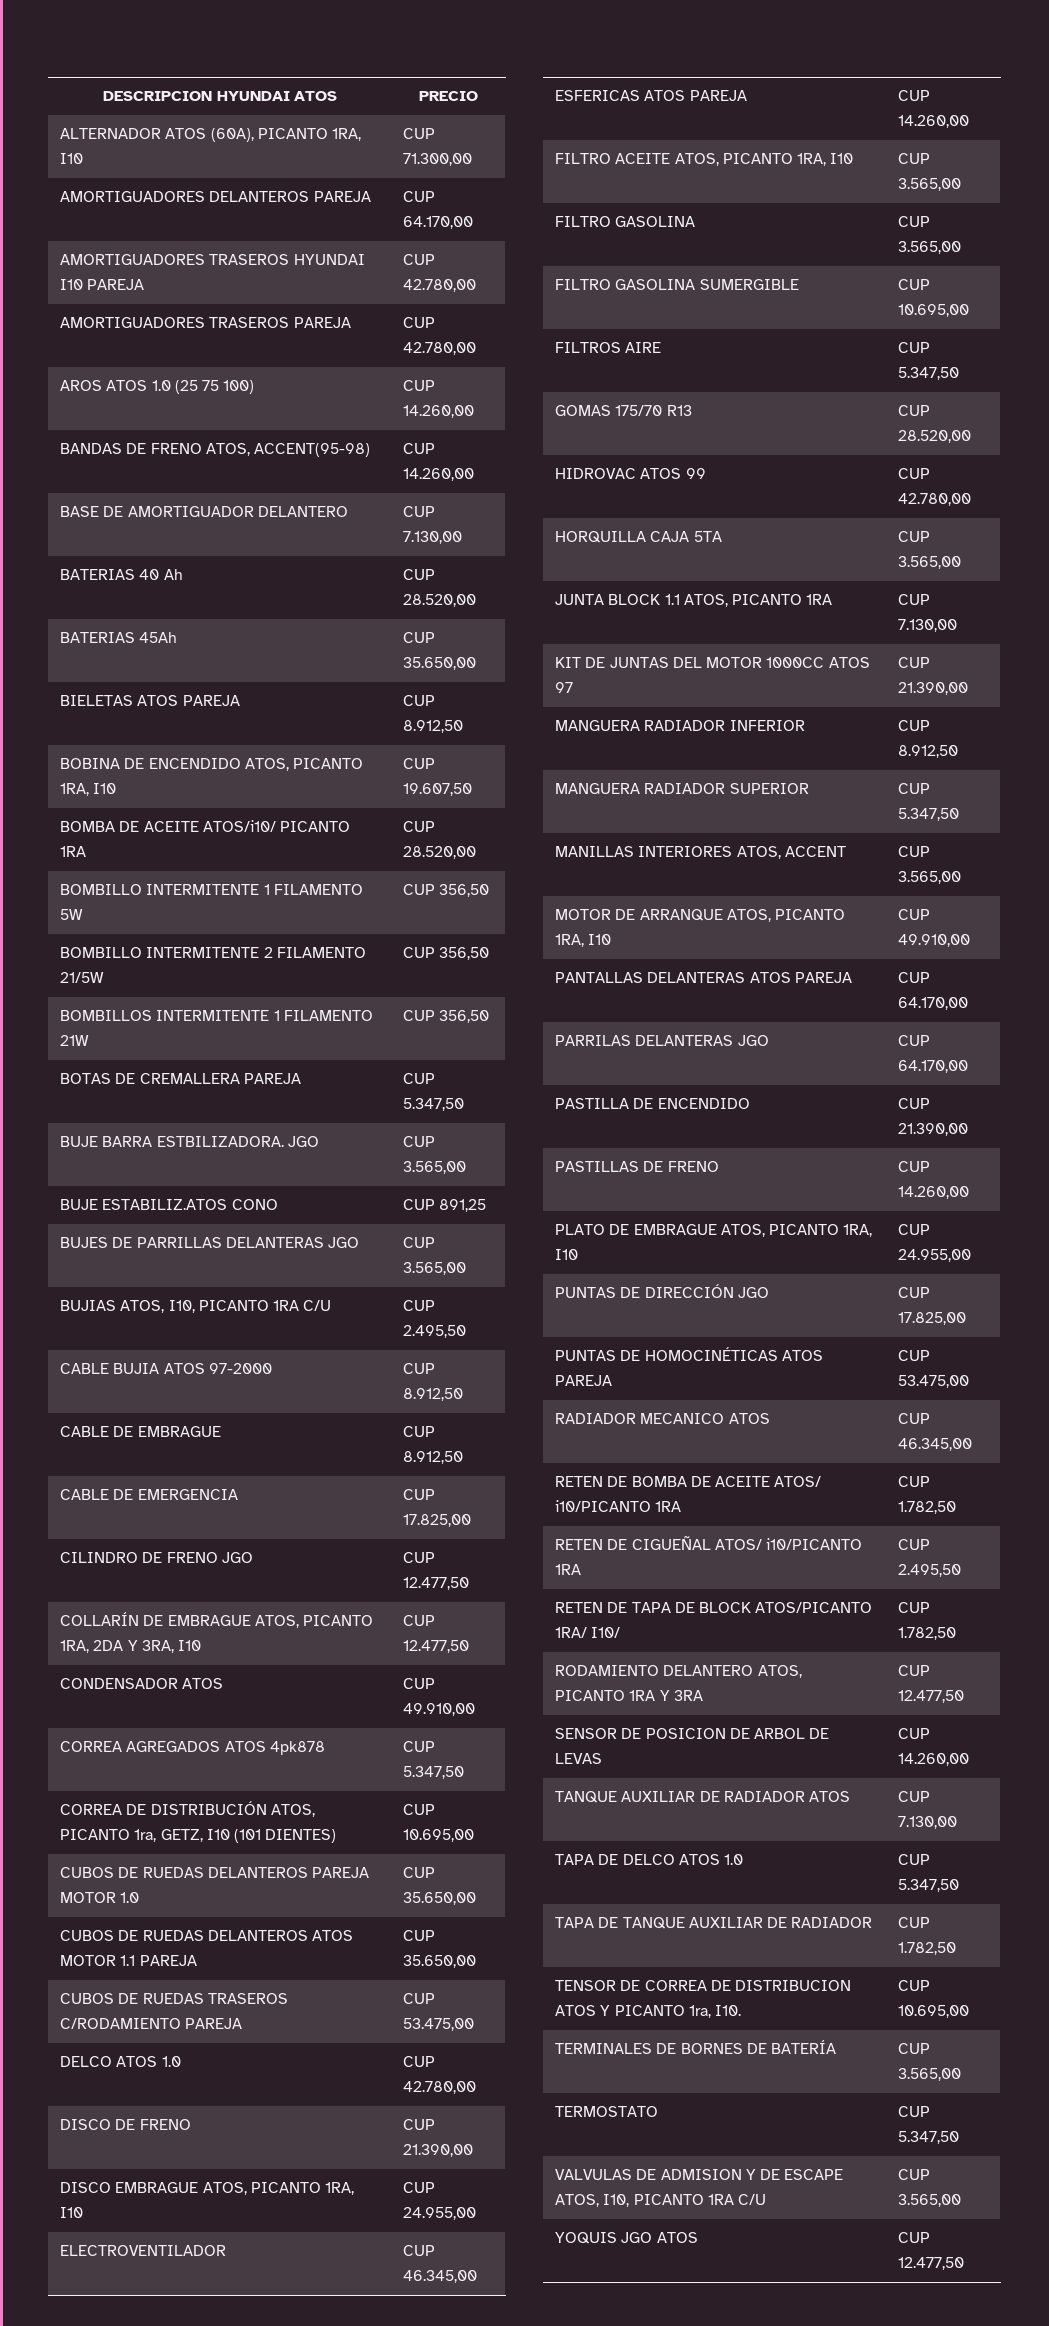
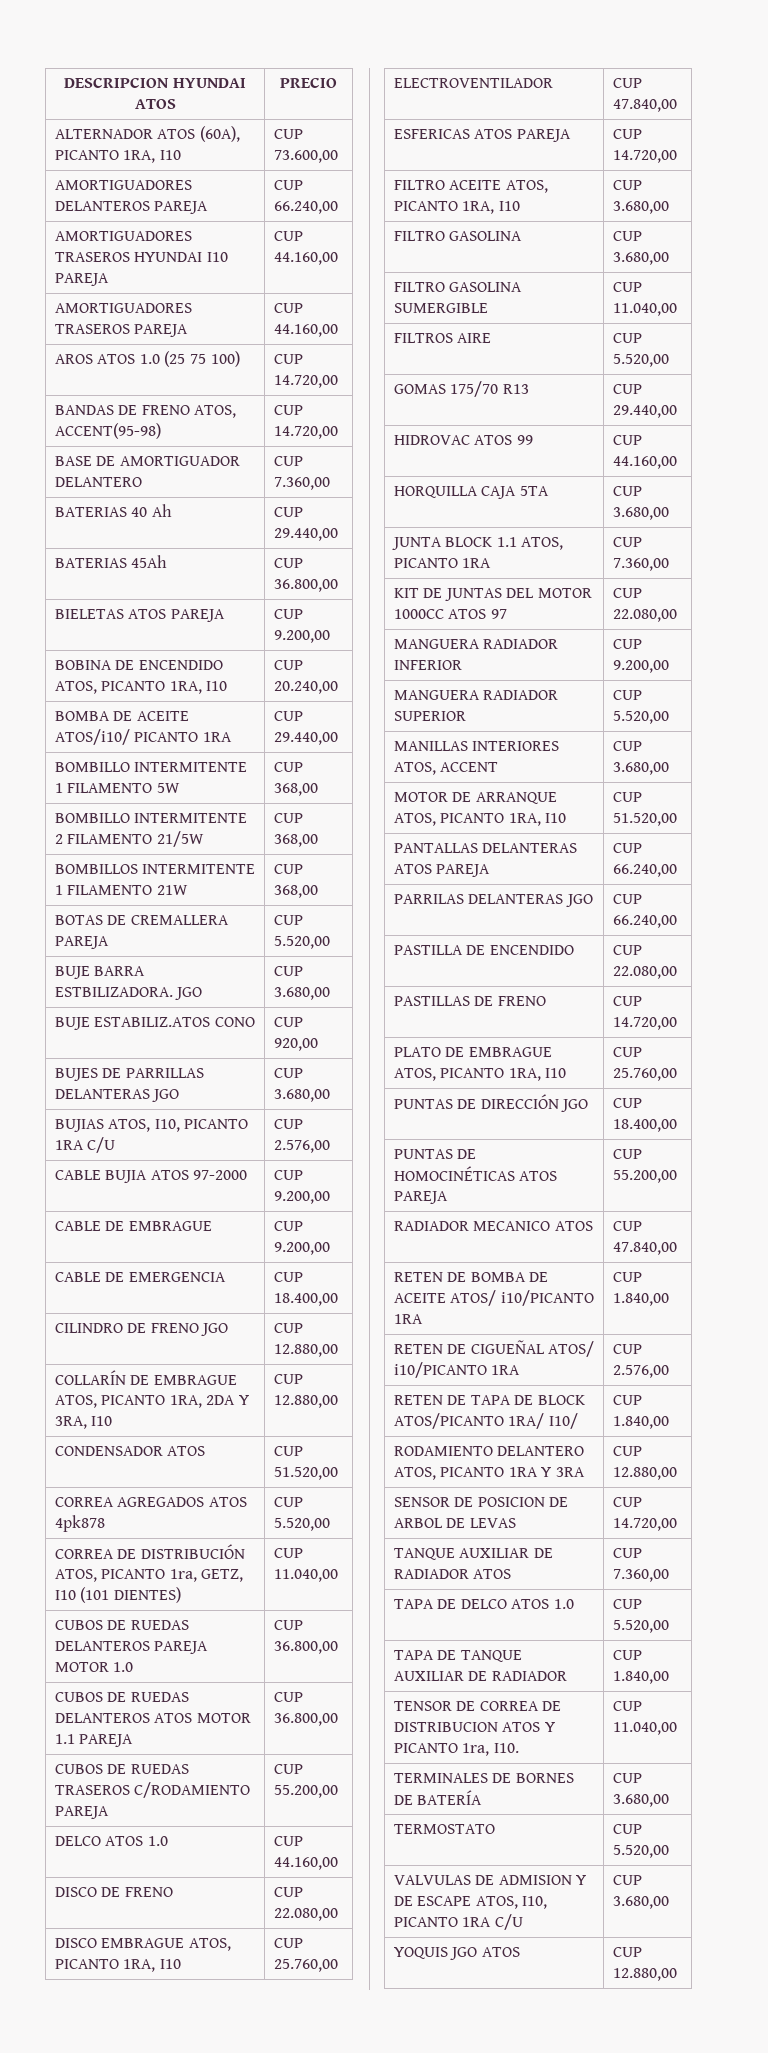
[402,153,472,166] 71.300,00 -> [273,150,338,163] 73.600,00
[402,216,473,229] 64.170,00 -> [273,201,338,214] 66.240,00
[402,279,476,292] 42.780,00 -> [273,252,338,265] 44.160,00
[402,342,476,355] 42.780,00 -> [273,324,338,337] 44.160,00
[402,405,474,418] 14.260,00 -> [273,375,338,388] 14.720,00
[402,468,474,481] 14.260,00 -> [273,426,338,439] 14.720,00
[402,531,462,544] 7.130,00 -> [273,477,330,490] 7.360,00
[402,594,476,607] 28.520,00 -> [273,528,338,541] 29.440,00
[402,657,476,670] 35.650,00 -> [273,579,338,592] 36.800,00
[402,720,463,733] 8.912,50 -> [273,630,330,643] 9.200,00
[402,783,472,796] 19.607,50 -> [273,681,338,694] 20.240,00
[402,846,476,859] 28.520,00 -> [273,732,338,745] 29.440,00
[439,884,490,897] 356,50 -> [273,783,318,796] 368,00
[439,947,490,960] 356,50 -> [273,834,318,847] 368,00
[439,1010,490,1023] 356,50 -> [273,885,318,898] 368,00
[402,1098,464,1111] 5.347,50 -> [273,936,330,949] 5.520,00
[402,1161,466,1174] 3.565,00 -> [273,987,330,1000] 3.680,00
[439,1199,487,1212] 891,25 -> [273,1038,318,1051] 920,00
[402,1262,466,1275] 3.565,00 -> [273,1089,330,1102] 3.680,00
[402,1325,466,1338] 2.495,50 -> [273,1140,330,1153] 2.576,00
[402,1388,463,1401] 8.912,50 -> [273,1191,330,1204] 9.200,00
[402,1451,463,1464] 8.912,50 -> [273,1242,330,1255] 9.200,00
[402,1514,471,1527] 17.825,00 -> [273,1293,338,1306] 18.400,00
[402,1577,469,1590] 12.477,50 -> [273,1344,338,1357] 12.880,00
[402,1640,469,1653] 12.477,50 -> [273,1395,338,1408] 12.880,00
[402,1703,475,1716] 49.910,00 -> [273,1467,338,1480] 51.520,00
[402,1766,464,1779] 5.347,50 -> [273,1518,330,1531] 5.520,00
[402,1829,474,1842] 10.695,00 -> [273,1569,338,1582] 11.040,00
[402,1892,476,1905] 35.650,00 -> [273,1641,338,1654] 36.800,00
[402,1955,476,1968] 35.650,00 -> [273,1713,338,1726] 36.800,00
[402,2018,474,2031] [59,2056,181,2067] [402,2056,435,2067] [402,2081,476,2094] 53.475,00 // DELCO ATOS 1.0 | CUP 42.780,00 -> [273,1785,338,1798] [54,1836,168,1846] [273,1836,303,1846] [273,1857,338,1870] 55.200,00 // DELCO ATOS 1.0 | CUP 44.160,00
[402,2144,473,2157] 21.390,00 -> [273,1908,338,1921] 22.080,00
[402,2207,476,2220] 24.955,00 -> [273,1959,338,1972] 25.760,00
[402,2270,477,2283] 46.345,00 -> [612,99,677,112] 47.840,00
[897,115,969,128] 14.260,00 -> [612,150,677,163] 14.720,00
[897,178,961,191] 3.565,00 -> [612,201,669,214] 3.680,00
[897,241,961,254] 3.565,00 -> [612,252,669,265] 3.680,00
[897,304,969,317] 10.695,00 -> [612,303,677,316] 11.040,00
[897,367,959,380] 5.347,50 -> [612,354,669,367] 5.520,00
[897,430,971,443] 28.520,00 -> [612,405,677,418] 29.440,00
[897,493,971,506] 42.780,00 -> [612,456,677,469] 44.160,00
[897,556,961,569] 3.565,00 -> [612,507,669,520] 3.680,00
[897,619,957,632] 7.130,00 -> [612,558,669,571] 7.360,00
[897,682,968,695] 21.390,00 -> [612,609,677,622] 22.080,00
[897,745,958,758] 8.912,50 -> [612,660,669,673] 9.200,00
[897,808,959,821] 5.347,50 -> [612,711,669,724] 5.520,00
[897,871,961,884] 3.565,00 -> [612,762,669,775] 3.680,00
[897,934,970,947] 49.910,00 -> [612,813,677,826] 51.520,00
[897,997,968,1010] 64.170,00 -> [612,864,677,877] 66.240,00
[897,1060,968,1073] 64.170,00 -> [612,915,677,928] 66.240,00
[897,1123,968,1136] 21.390,00 -> [612,966,677,979] 22.080,00
[897,1186,969,1199] 14.260,00 -> [612,1017,677,1030] 14.720,00
[897,1249,971,1262] 24.955,00 -> [612,1068,677,1081] 25.760,00
[897,1312,966,1325] 17.825,00 -> [612,1119,677,1132] 18.400,00
[897,1375,969,1388] 53.475,00 -> [612,1170,677,1183] 55.200,00
[897,1438,972,1451] 46.345,00 -> [612,1242,677,1255] 47.840,00
[897,1501,956,1514] 1.782,50 -> [612,1293,669,1306] 1.840,00
[897,1564,961,1577] 2.495,50 -> [612,1365,669,1378] 2.576,00
[897,1627,956,1640] 1.782,50 -> [612,1416,669,1429] 1.840,00
[897,1690,964,1703] 12.477,50 -> [612,1467,677,1480] 12.880,00
[897,1753,969,1766] 14.260,00 -> [612,1518,677,1531] 14.720,00
[897,1816,957,1829] 7.130,00 -> [612,1569,669,1582] 7.360,00
[897,1879,959,1892] 5.347,50 -> [612,1620,669,1633] 5.520,00
[897,1942,956,1955] 1.782,50 -> [612,1671,669,1684] 1.840,00
[897,2005,969,2018] 10.695,00 -> [612,1722,677,1735] 11.040,00
[897,2068,961,2081] 3.565,00 -> [612,1794,669,1807] 3.680,00
[897,2131,959,2144] 5.347,50 -> [612,1845,669,1858] 5.520,00
[897,2194,961,2207] 3.565,00 -> [612,1896,669,1909] 3.680,00
[897,2257,964,2270] 12.477,50 -> [612,1968,677,1981] 12.880,00

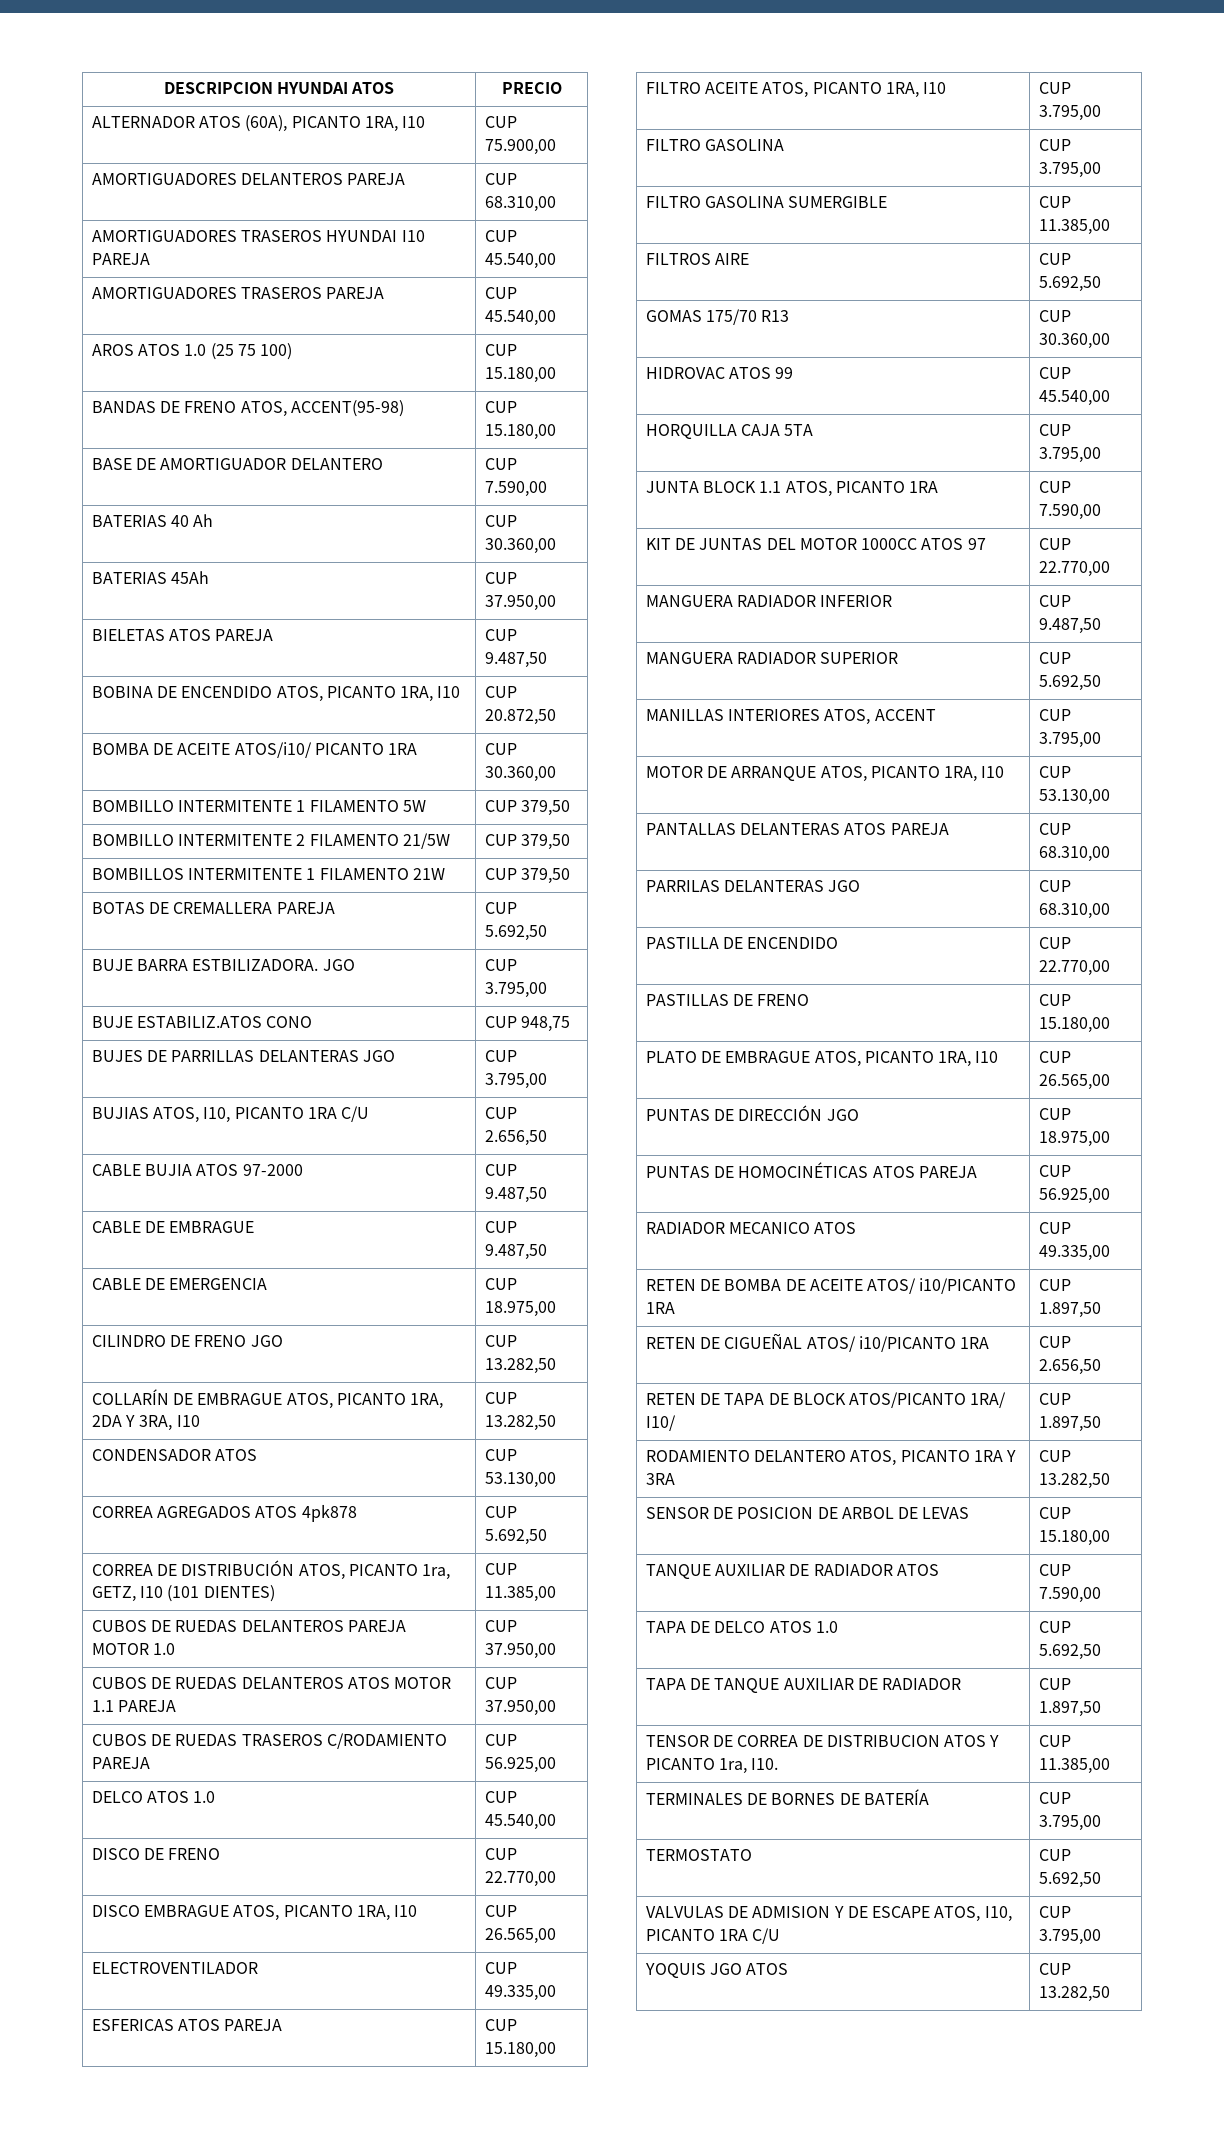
[273,150,338,163] 73.600,00 -> [484,139,556,155] 75.900,00
[273,201,338,214] 66.240,00 -> [484,196,556,212] 68.310,00
[273,252,338,265] 44.160,00 -> [484,253,556,269] 45.540,00
[273,324,338,337] 44.160,00 -> [484,310,556,326] 45.540,00
[273,375,338,388] 14.720,00 -> [484,367,556,383] 15.180,00
[273,426,338,439] 14.720,00 -> [484,424,556,440] 15.180,00
[273,477,330,490] 7.360,00 -> [484,481,547,497] 7.590,00
[273,528,338,541] 29.440,00 -> [484,538,556,554] 30.360,00
[273,579,338,592] 36.800,00 -> [484,595,556,611] 37.950,00
[273,630,330,643] 9.200,00 -> [484,652,547,668] 9.487,50
[273,681,338,694] 20.240,00 -> [484,709,556,725] 20.872,50
[273,732,338,745] 29.440,00 -> [484,766,556,782] 30.360,00
[273,783,318,796] 368,00 -> [520,800,570,816] 379,50
[273,834,318,847] 368,00 -> [520,834,570,850] 379,50
[273,885,318,898] 368,00 -> [520,868,570,884] 379,50
[273,936,330,949] 5.520,00 -> [484,925,547,941] 5.692,50
[273,987,330,1000] 3.680,00 -> [484,982,547,998] 3.795,00
[273,1038,318,1051] 920,00 -> [520,1016,570,1032] 948,75
[273,1089,330,1102] 3.680,00 -> [484,1073,547,1089] 3.795,00
[273,1140,330,1153] 2.576,00 -> [484,1130,547,1146] 2.656,50
[273,1191,330,1204] 9.200,00 -> [484,1187,547,1203] 9.487,50
[273,1242,330,1255] 9.200,00 -> [484,1244,547,1260] 9.487,50
[273,1293,338,1306] 18.400,00 -> [484,1301,556,1317] 18.975,00
[273,1344,338,1357] 12.880,00 -> [484,1358,556,1374] 13.282,50
[273,1395,338,1408] 12.880,00 -> [484,1415,556,1431] 13.282,50
[273,1467,338,1480] 51.520,00 -> [484,1472,556,1488] 53.130,00
[273,1518,330,1531] 5.520,00 -> [484,1529,547,1545] 5.692,50
[273,1569,338,1582] 11.040,00 -> [484,1586,556,1602] 11.385,00
[273,1641,338,1654] 36.800,00 -> [484,1643,556,1659] 37.950,00
[273,1713,338,1726] 36.800,00 -> [484,1700,556,1716] 37.950,00
[273,1785,338,1798] [54,1836,168,1846] [273,1836,303,1846] [273,1857,338,1870] 55.200,00 // DELCO ATOS 1.0 | CUP 44.160,00 -> [484,1757,556,1773] [91,1791,216,1803] [484,1791,517,1803] [484,1814,556,1830] 56.925,00 // DELCO ATOS 1.0 | CUP 45.540,00
[273,1908,338,1921] 22.080,00 -> [484,1871,556,1887] 22.770,00
[273,1959,338,1972] 25.760,00 -> [484,1928,556,1944] 26.565,00
[612,99,677,112] 47.840,00 -> [484,1985,556,2001] 49.335,00
[612,150,677,163] 14.720,00 -> [484,2042,556,2058] 15.180,00
[612,201,669,214] 3.680,00 -> [1038,105,1101,121] 3.795,00
[612,252,669,265] 3.680,00 -> [1038,162,1101,178] 3.795,00
[612,303,677,316] 11.040,00 -> [1038,219,1110,235] 11.385,00
[612,354,669,367] 5.520,00 -> [1038,276,1101,292] 5.692,50
[612,405,677,418] 29.440,00 -> [1038,333,1110,349] 30.360,00
[612,456,677,469] 44.160,00 -> [1038,390,1110,406] 45.540,00
[612,507,669,520] 3.680,00 -> [1038,447,1101,463] 3.795,00
[612,558,669,571] 7.360,00 -> [1038,504,1101,520] 7.590,00
[612,609,677,622] 22.080,00 -> [1038,561,1110,577] 22.770,00
[612,660,669,673] 9.200,00 -> [1038,618,1101,634] 9.487,50
[612,711,669,724] 5.520,00 -> [1038,675,1101,691] 5.692,50
[612,762,669,775] 3.680,00 -> [1038,732,1101,748] 3.795,00
[612,813,677,826] 51.520,00 -> [1038,789,1110,805] 53.130,00
[612,864,677,877] 66.240,00 -> [1038,846,1110,862] 68.310,00
[612,915,677,928] 66.240,00 -> [1038,903,1110,919] 68.310,00
[612,966,677,979] 22.080,00 -> [1038,960,1110,976] 22.770,00
[612,1017,677,1030] 14.720,00 -> [1038,1017,1110,1033] 15.180,00
[612,1068,677,1081] 25.760,00 -> [1038,1074,1110,1090] 26.565,00
[612,1119,677,1132] 18.400,00 -> [1038,1131,1110,1147] 18.975,00
[612,1170,677,1183] 55.200,00 -> [1038,1188,1110,1204] 56.925,00
[612,1242,677,1255] 47.840,00 -> [1038,1245,1110,1261] 49.335,00
[612,1293,669,1306] 1.840,00 -> [1038,1302,1101,1318] 1.897,50
[612,1365,669,1378] 2.576,00 -> [1038,1359,1101,1375] 2.656,50
[612,1416,669,1429] 1.840,00 -> [1038,1416,1101,1432] 1.897,50
[612,1467,677,1480] 12.880,00 -> [1038,1473,1110,1489] 13.282,50
[612,1518,677,1531] 14.720,00 -> [1038,1530,1110,1546] 15.180,00
[612,1569,669,1582] 7.360,00 -> [1038,1587,1101,1603] 7.590,00
[612,1620,669,1633] 5.520,00 -> [1038,1644,1101,1660] 5.692,50
[612,1671,669,1684] 1.840,00 -> [1038,1701,1101,1717] 1.897,50
[612,1722,677,1735] 11.040,00 -> [1038,1758,1110,1774] 11.385,00
[612,1794,669,1807] 3.680,00 -> [1038,1815,1101,1831] 3.795,00
[612,1845,669,1858] 5.520,00 -> [1038,1872,1101,1888] 5.692,50
[612,1896,669,1909] 3.680,00 -> [1038,1929,1101,1945] 3.795,00
[612,1968,677,1981] 12.880,00 -> [1038,1986,1110,2002] 13.282,50

